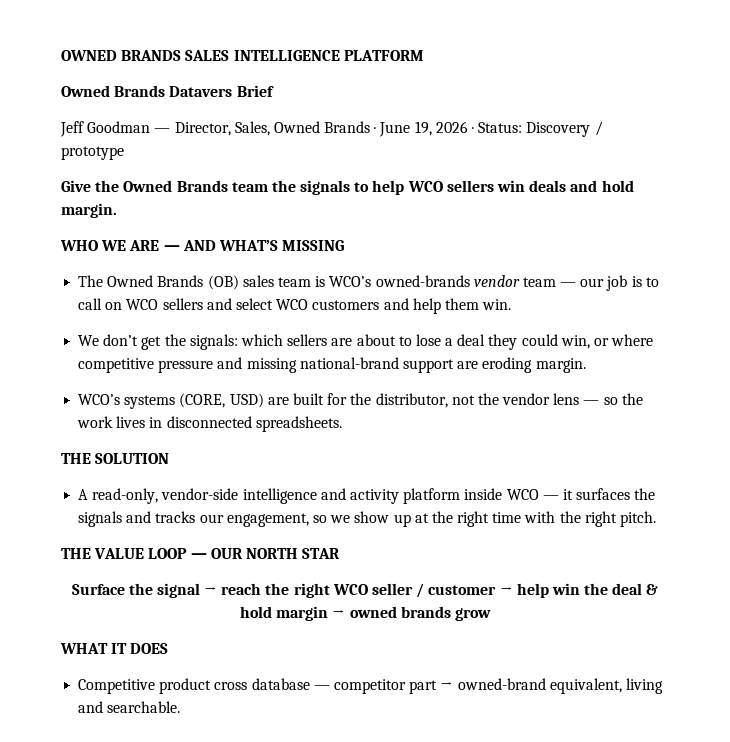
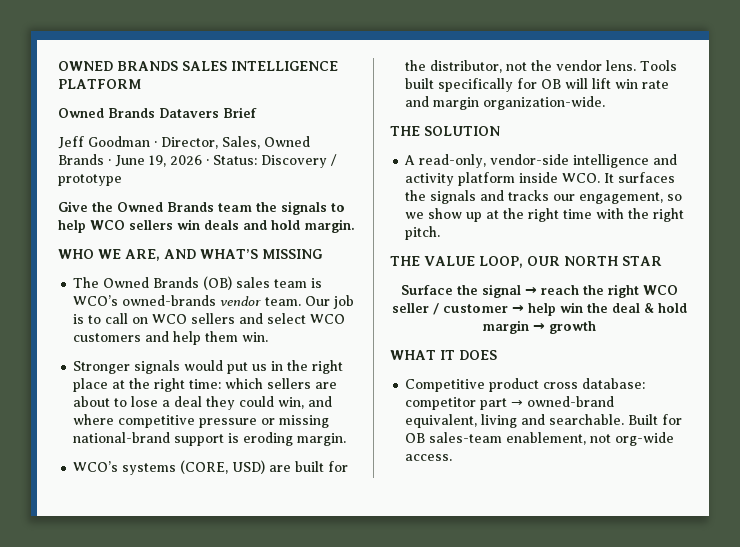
[154,128,171,133] — -> [154,141,157,147] ·
[129,240,180,251] ARE — -> [125,249,160,261] ARE,
[522,277,605,287] team — our -> [265,296,331,306] team. Our
[78,334,238,350] We don’t get the signals: -> [73,360,344,374] [73,378,222,392] Stronger signals would put us in the right place at the right time:
[594,338,610,346] or -> [308,396,333,407] and
[217,357,243,369] and -> [261,418,276,425] or
[457,361,479,369] are -> [228,433,240,443] is
[553,393,643,405] [77,416,342,432] lens — so the work lives in disconnected spreadsheets. -> [606,60,678,71] [405,78,670,92] [405,96,606,110] lens. Tools built specifically for OB will lift win rate and margin organization-wide.
[506,489,573,500] WCO — it -> [562,173,615,183] WCO. It
[148,548,207,559] LOOP — -> [479,256,523,268] LOOP,
[349,606,491,621] owned brands grow -> [549,321,596,334] growth
[251,678,330,690] database — -> [582,378,646,389] database:
(181, 707) none -> [628,414,683,425] [405,432,675,446] [405,454,453,461] Built for OB sales-team enablement, not org-wide access.

